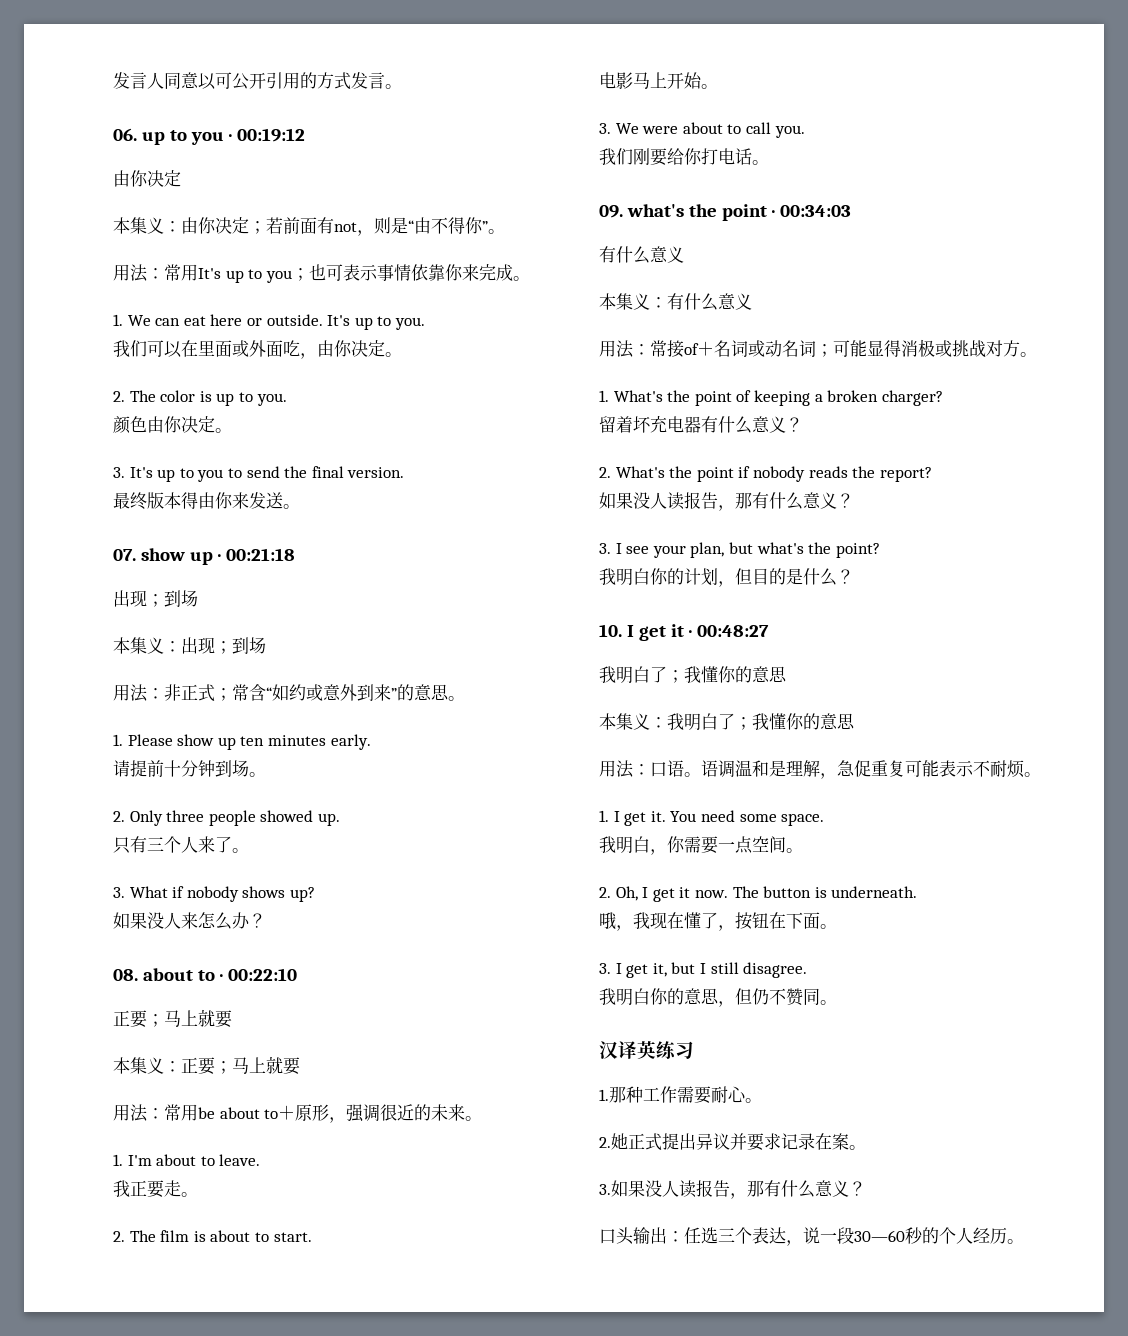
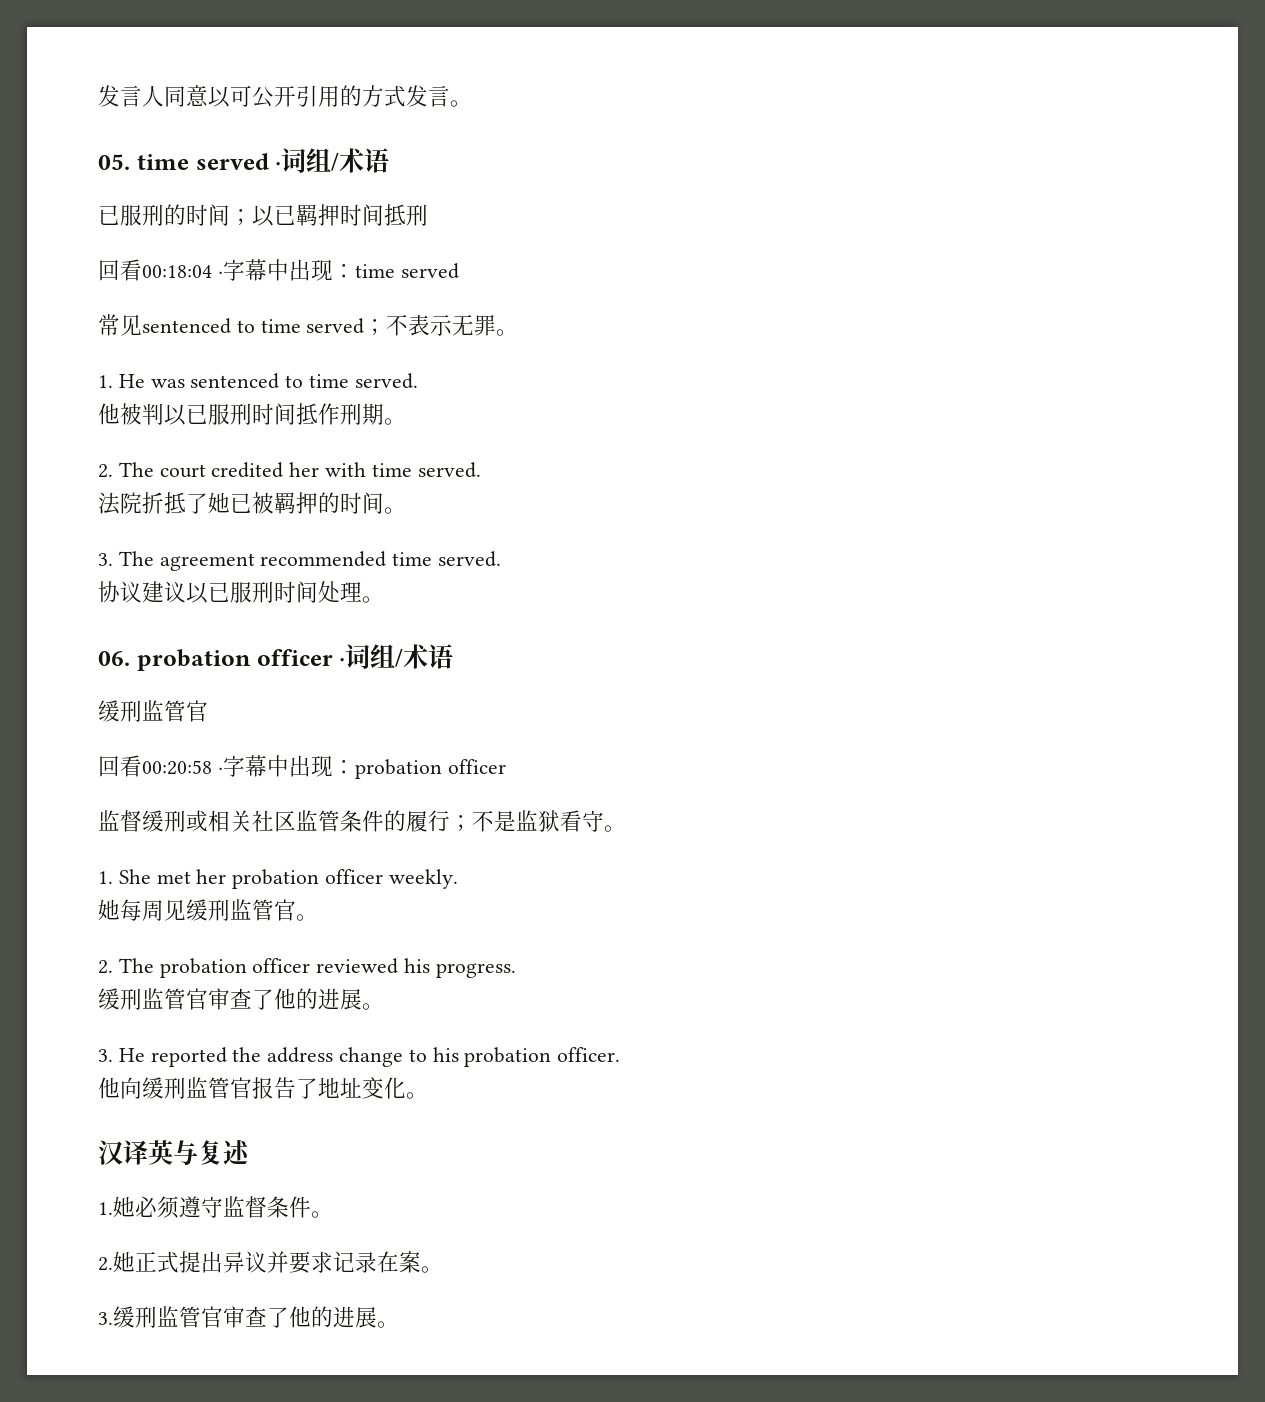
[113,128,305,145] [113,170,181,187] [113,217,505,236] [113,264,530,283] [113,314,425,330] [113,340,402,359] [113,390,287,406] [113,416,232,434] [113,466,405,482] [113,492,300,510] [113,548,295,565] [113,590,198,607] [113,637,266,654] [113,684,465,702] [113,734,371,750] [113,760,266,777] [113,810,340,826] [113,836,249,854] [113,886,315,902] [113,912,266,930] [113,968,297,981] [113,1009,232,1028] [113,1056,300,1075] [113,1104,483,1123] [113,1154,261,1166] [113,1180,198,1198] [113,1230,312,1242] [599,72,718,89] [599,122,805,138] [599,148,769,166] [599,204,851,221] [599,246,684,264] [599,293,752,311] [599,339,1037,358] [599,390,943,406] [599,415,803,434] [599,466,932,482] [599,492,854,511] [599,542,880,558] [599,568,854,587] [599,624,769,641] [599,666,787,684] [599,713,855,731] [599,760,1041,779] [599,810,825,826] [599,836,803,855] [599,886,918,902] [599,912,837,931] [599,962,808,978] [599,988,820,1007] 06. up to you · 00:19:12 // 由你决定 // 本集义：由你决定；若前面有not，则是“由不得你”。 // 用法：常用It's up to you；也可表示事情依靠你来完成。 // 1. We can eat here or outside. It's up to you. // 我们可以在里面或外面吃，由你决定。 // 2. The color is up to you. // 颜色由你决定。 // 3. It's up to you to send the final version. // 最终版本得由你来发送。 // 07. show up · 00:21:18 // 出现；到场 // 本集义：出现；到场 // 用法：非正式；常含“如约或意外到来”的意思。 // 1. Please show up ten minutes early. // 请提前十分钟到场。 // 2. Only three people showed up. // 只有三个人来了。 // 3. What if nobody shows up? // 如果没人来怎么办？ // 08. about to · 00:22:10 // 正要；马上就要 // 本集义：正要；马上就要 // 用法：常用be about to＋原形，强调很近的未来。 // 1. I'm about to leave. // 我正要走。 // 2. The film is about to start. // 电影马上开始。 // 3. We were about to call you. // 我们刚要给你打电话。 // 09. what's the point · 00:34:03 // 有什么意义 // 本集义：有什么意义 // 用法：常接of＋名词或动名词；可能显得消极或挑战对方。 // 1. What's the point of keeping a broken charger? // 留着坏充电器有什么意义？ // 2. What's the point if nobody reads the report? // 如果没人读报告，那有什么意义？ // 3. I see your plan, but what's the point? // 我明白你的计划，但目的是什么？ // 10. I get it · 00:48:27 // 我明白了；我懂你的意思 // 本集义：我明白了；我懂你的意思 // 用法：口语。语调温和是理解，急促重复可能表示不耐烦。 // 1. I get it. You need some space. // 我明白，你需要一点空间。 // 2. Oh, I get it now. The button is underneath. // 哦，我现在懂了，按钮在下面。 // 3. I get it, but I still disagree. // 我明白你的意思，但仍不赞同 -> [98,148,390,173] [98,204,428,227] [98,259,459,281] [98,314,519,336] [98,373,418,389] [98,403,406,426] [98,462,481,478] [98,492,406,515] [98,551,502,571] [98,581,384,604] [98,644,454,671] [98,700,208,722] [98,755,506,779] [98,810,626,832] [98,869,458,889] [98,899,318,921] [98,958,516,978] [98,988,384,1010] [98,1047,621,1067] [98,1077,406,1099] 05. time served ·词组/术语 // 已服刑的时间；以已羁押时间抵刑 // 回看00:18:04 ·字幕中出现：time served // 常见sentenced to time served；不表示无罪。 // 1. He was sentenced to time served. // 他被判以已服刑时间抵作刑期。 // 2. The court credited her with time served. // 法院折抵了她已被羁押的时间。 // 3. The agreement recommended time served. // 协议建议以已服刑时间处理。 // 06. probation officer ·词组/术语 // 缓刑监管官 // 回看00:20:58 ·字幕中出现：probation officer // 监督缓刑或相关社区监管条件的履行；不是监狱看守。 // 1. She met her probation officer weekly. // 她每周见缓刑监管官。 // 2. The probation officer reviewed his progress. // 缓刑监管官审查了他的进展。 // 3. He reported the address change to his probation officer. // 他向缓刑监管官报告了地址变化
[656,1041,694,1059] [599,1086,746,1104] 练习 // 1.那种工作需要耐心 -> [173,1140,250,1165] [98,1196,311,1219] 与复述 // 1.她必须遵守监督条件
[611,1180,866,1199] [599,1227,1007,1246] 如果没人读报告，那有什么意义？ // 口头输出：任选三个表达，说一段30—60秒的个人经历 -> [113,1306,377,1328] 缓刑监管官审查了他的进展

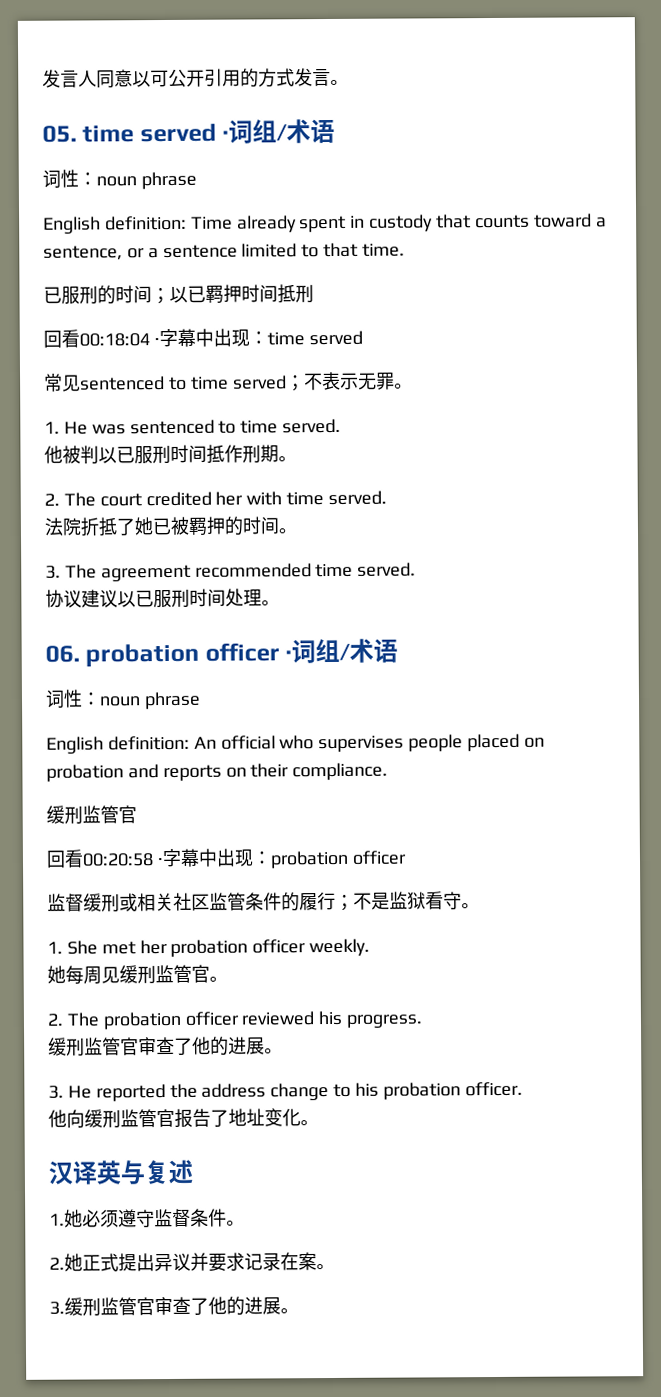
(390, 160) none -> [42,169,197,190] [43,213,607,234] [43,242,406,261] // 词性：noun phrase // English definition: Time already spent in custody that counts toward a sentence, or a sentence limited to that time.
(454, 656) none -> [45,689,201,710] [46,733,545,754] [46,762,389,782] // 词性：noun phrase // English definition: An official who supervises people placed on probation and reports on their compliance.

